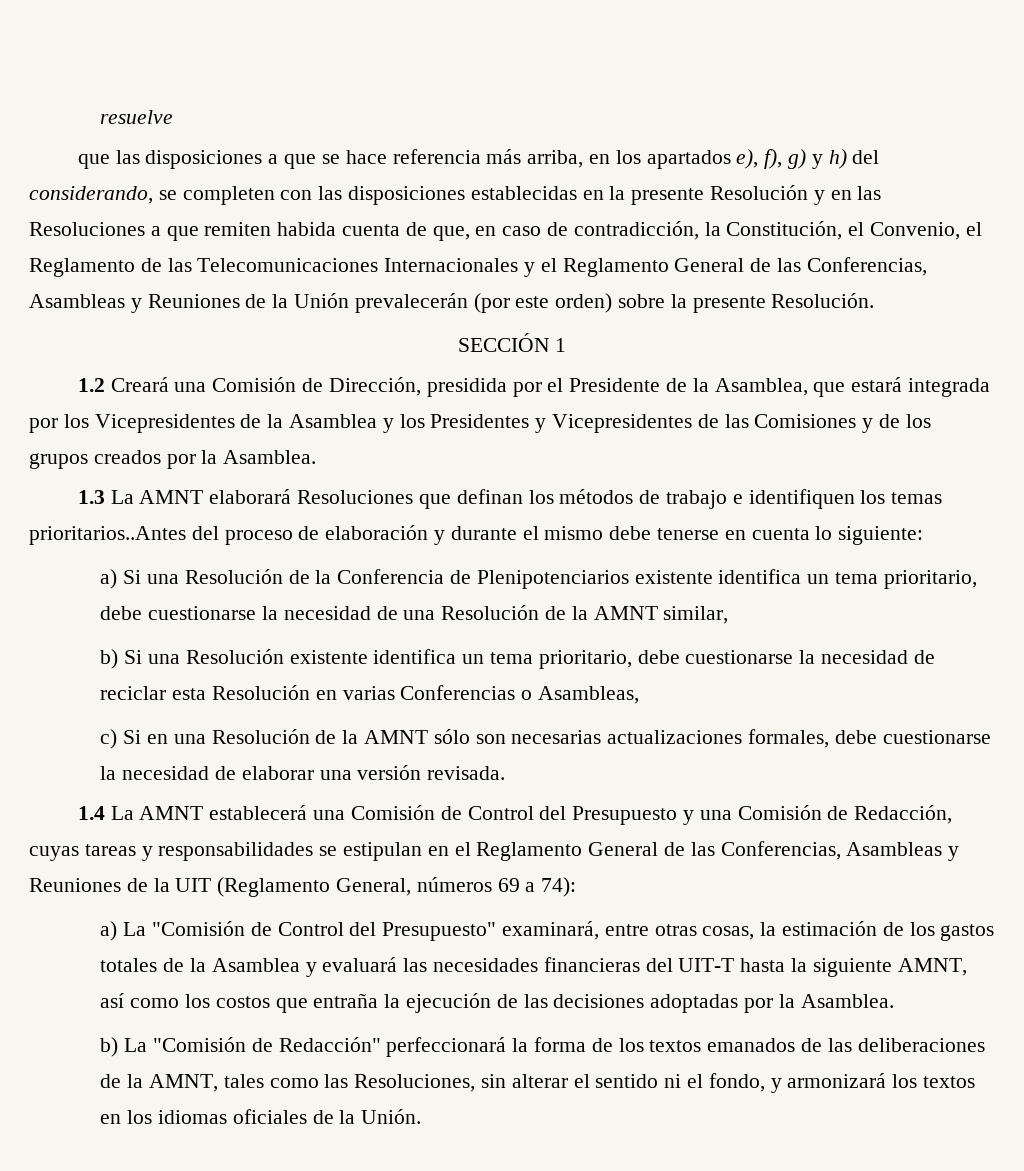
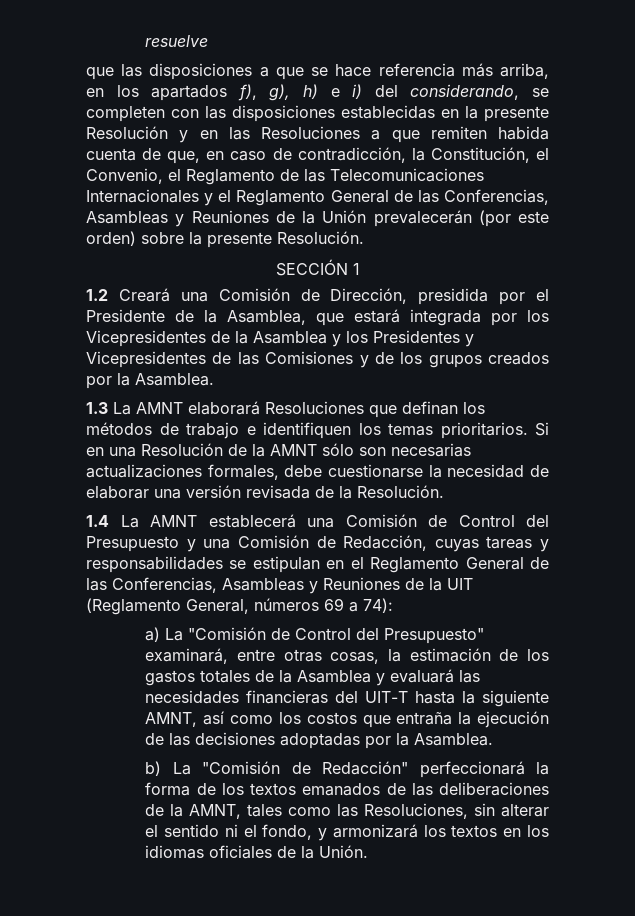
[736,149,847,169] e), f), g) y h) -> [237,84,363,101] f), g), h) e i)
[29,525,924,545] [100,569,977,589] [100,605,729,624] [100,649,935,669] [100,685,639,704] [100,729,118,749] prioritarios..Antes del proceso de elaboración y durante el mismo debe tenerse en cuenta lo siguiente: // a) Si una Resolución de la Conferencia de Plenipotenciarios existente identifica un tema prioritario, debe cuestionarse la necesidad de una Resolución de la AMNT similar, // b) Si una Resolución existente identifica un tema prioritario, debe cuestionarse la necesidad de reciclar esta Resolución en varias Conferencias o Asambleas, // c) -> [440,422,528,439] prioritarios.
[427,766,506,780] revisada. -> [246,485,444,499] revisada de la Resolución.

